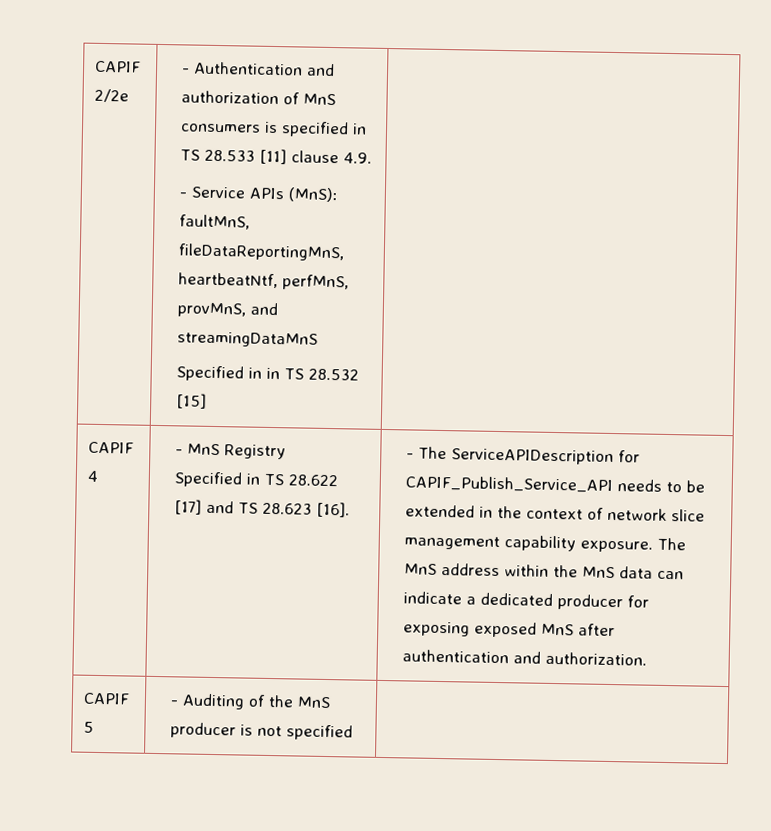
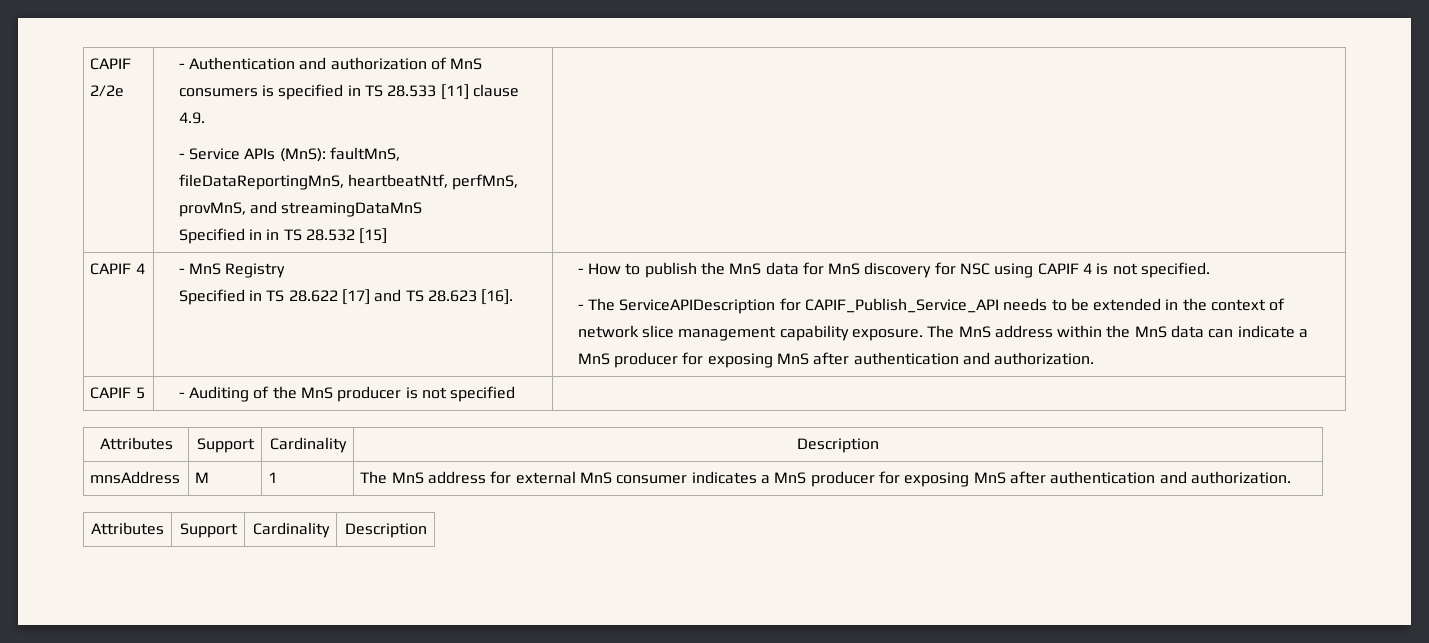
(415, 456) none -> [587,262,1211,278] [577,304,584,310] How to publish the MnS data for MnS discovery for NSC using CAPIF 4 is not specified. // -
[480,592,650,611] [403,621,538,638] dedicated producer for exposing exposed -> [577,352,773,368] MnS producer for exposing
(354, 732) none -> [99,437,173,450] [196,438,255,453] [269,437,347,453] [797,438,879,453] [90,471,181,484] [195,472,210,483] [268,472,278,483] [360,471,1291,487] [91,522,164,535] [179,523,238,538] [252,522,330,538] [344,523,427,538] // Attributes | Support | Cardinality | Description // mnsAddress | M | 1 | The MnS address for external MnS consumer indicates a MnS producer for exposing MnS after authentication and authorization. // Attributes | Support | Cardinality | Description

